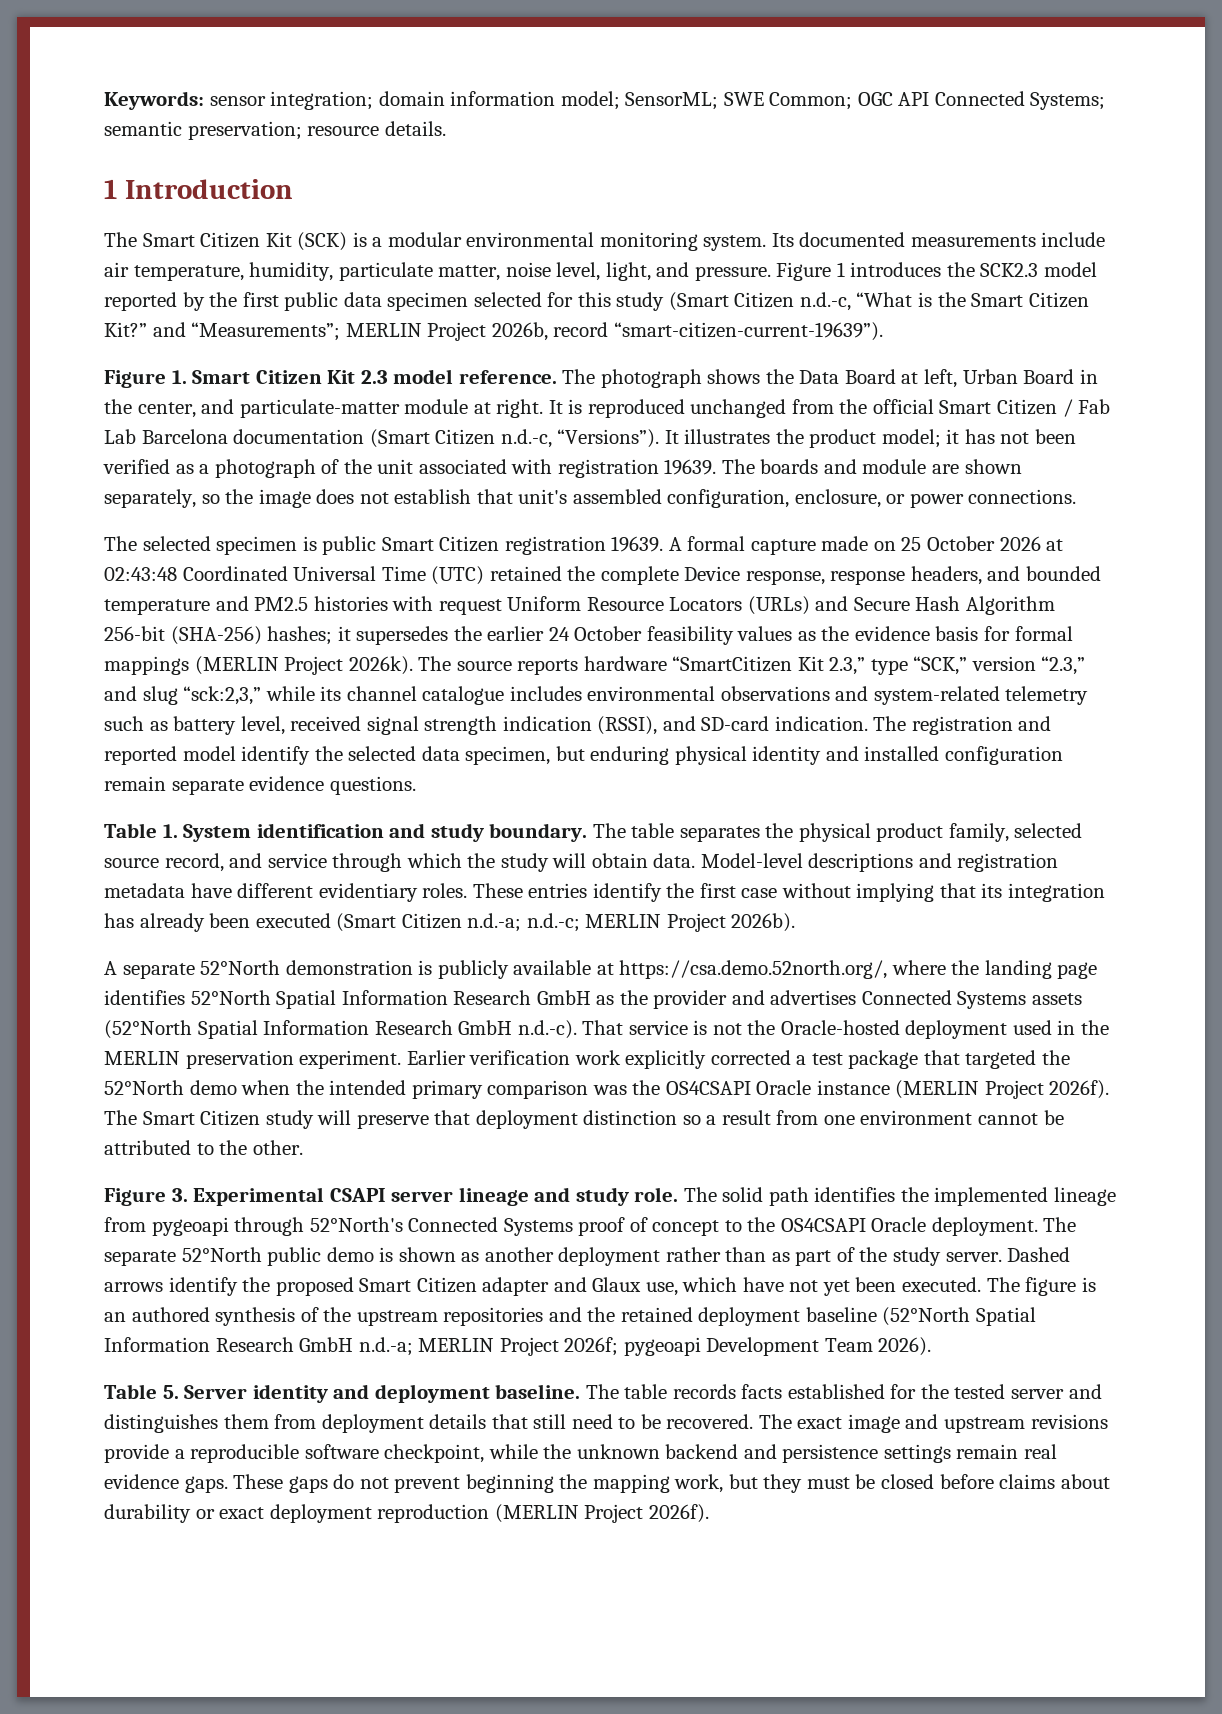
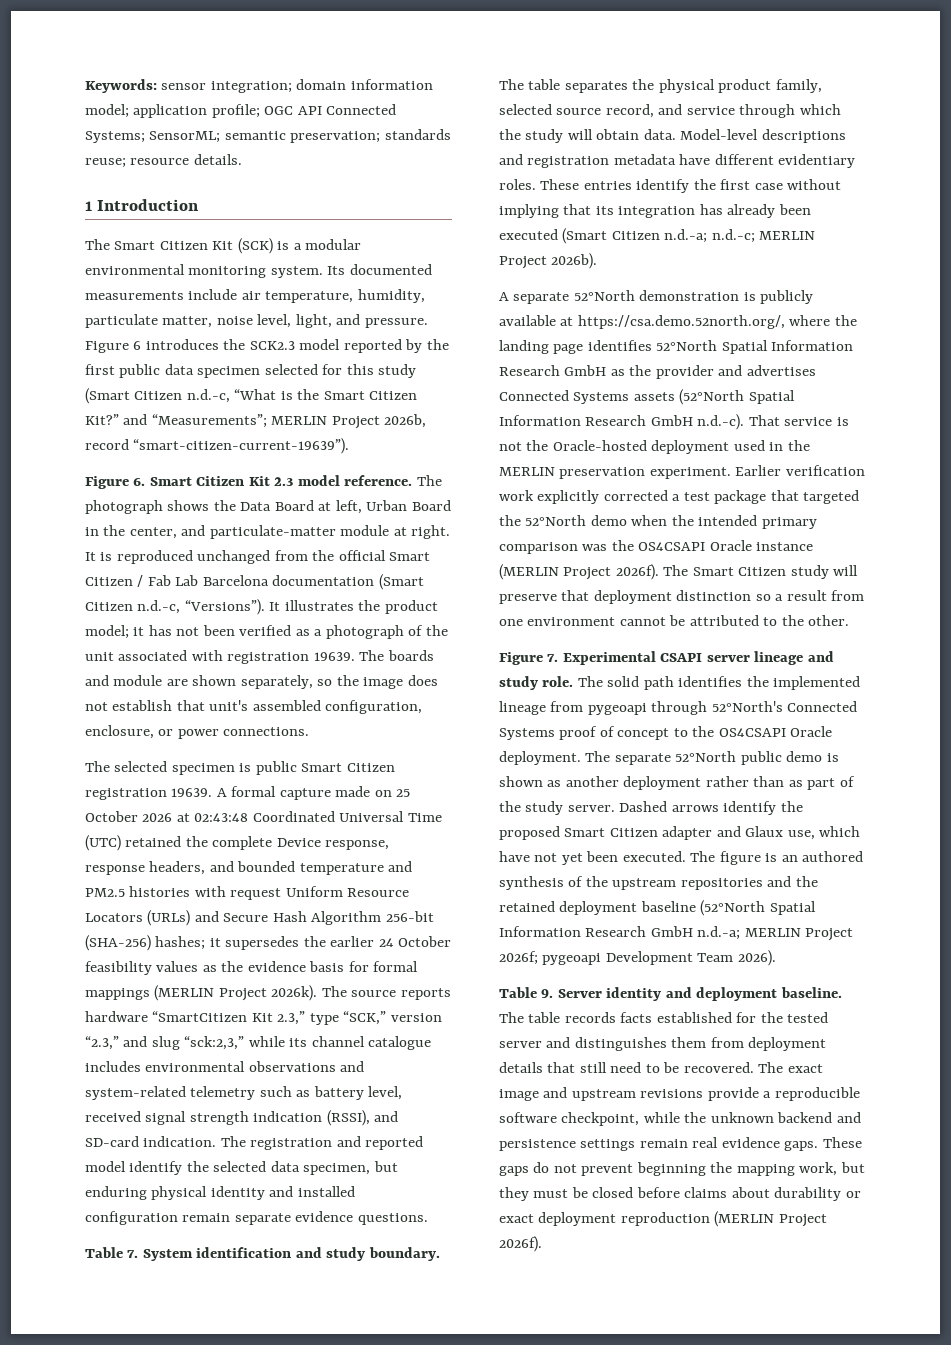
[625,92,853,110] SensorML; SWE Common; -> [133,104,260,118] application profile;
(1106, 101) none -> [149,131,221,143] SensorML;
(302, 130) none -> [384,129,451,140] [85,158,126,168] standards reuse;
[836,262,845,277] 1 -> [133,341,142,350] 6
[171,370,187,384] 1. -> [133,478,146,486] 6.
[162,824,178,838] 1. -> [127,1250,139,1258] 7.
[171,1188,188,1202] 3. -> [547,654,559,662] 7.
[162,1385,179,1399] 5. -> [541,989,554,998] 9.

